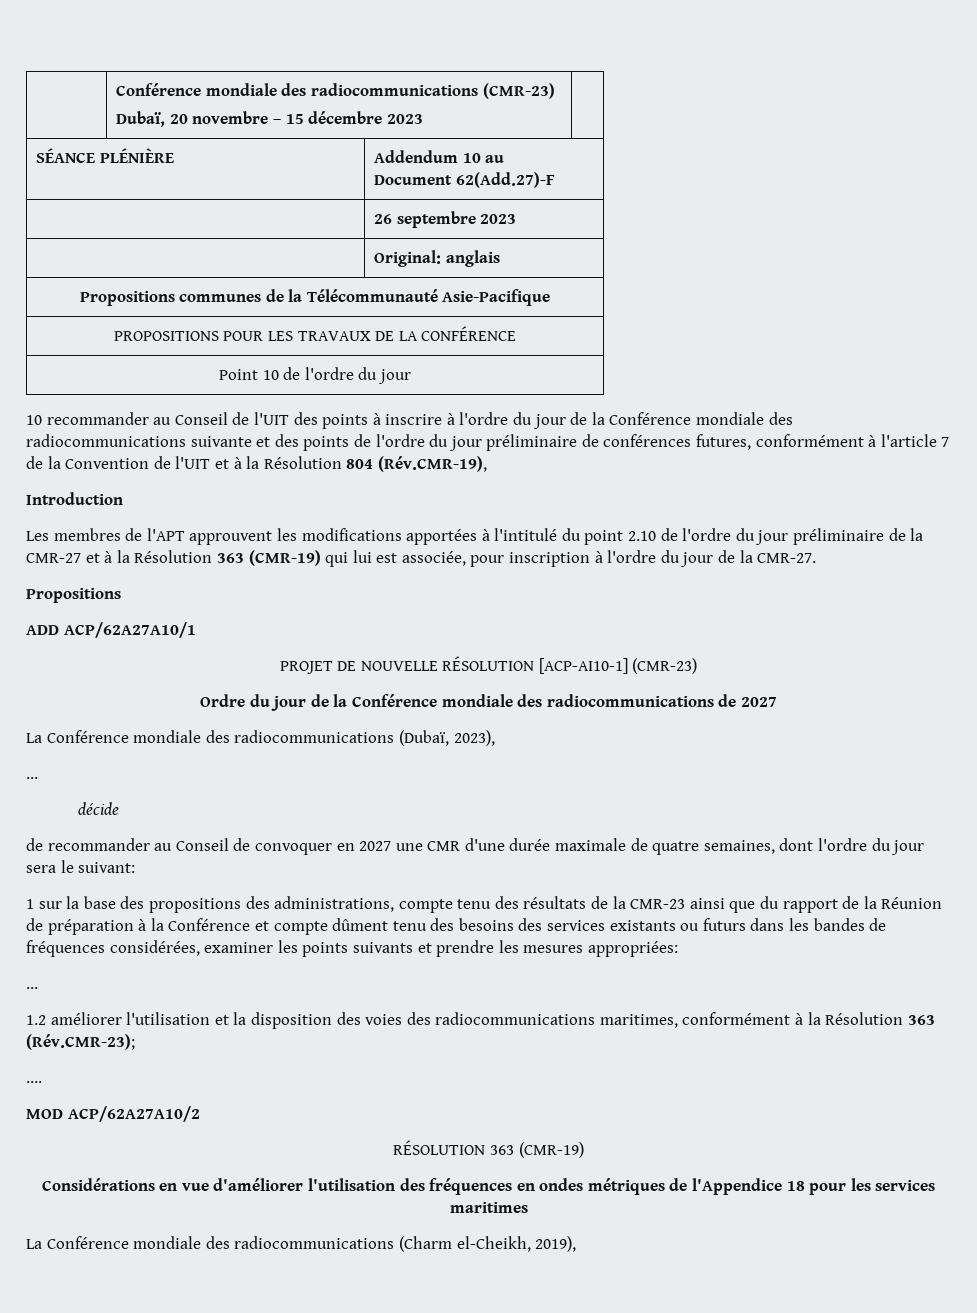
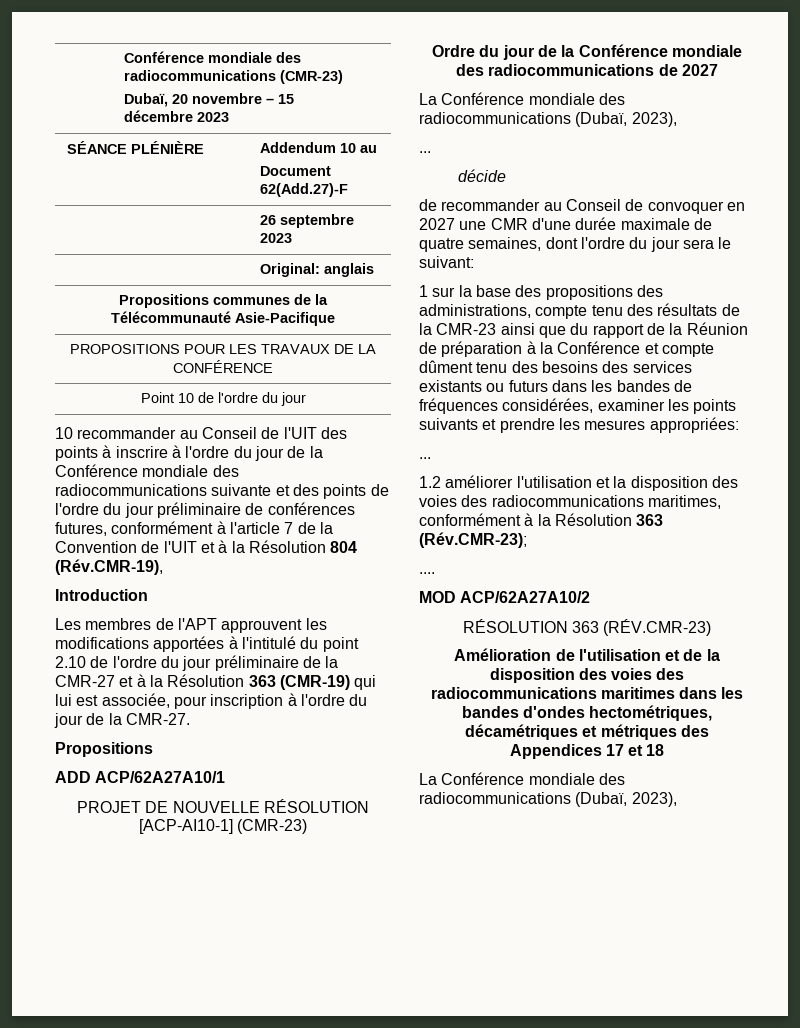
[518,1142,584,1158] [41,1178,936,1195] [449,1202,528,1213] [26,1236,577,1252] (CMR-19) // Considérations en vue d'améliorer l'utilisation des fréquences en ondes métriques de l'Appendice 18 pour les services maritimes // La Conférence mondiale des radiocommunications (Charm el-Cheikh, 2019), -> [603,619,712,636] [454,648,720,661] [489,668,685,683] [430,687,744,699] [461,705,713,721] [465,724,709,740] [509,744,665,759] [419,772,625,785] [419,792,677,807] (RÉV.CMR-23) // Amélioration de l'utilisation et de la disposition des voies des radiocommunications maritimes dans les bandes d'ondes hectométriques, décamétriques et métriques des Appendices 17 et 18 // La Conférence mondiale des radiocommunications (Dubaï, 2023),

